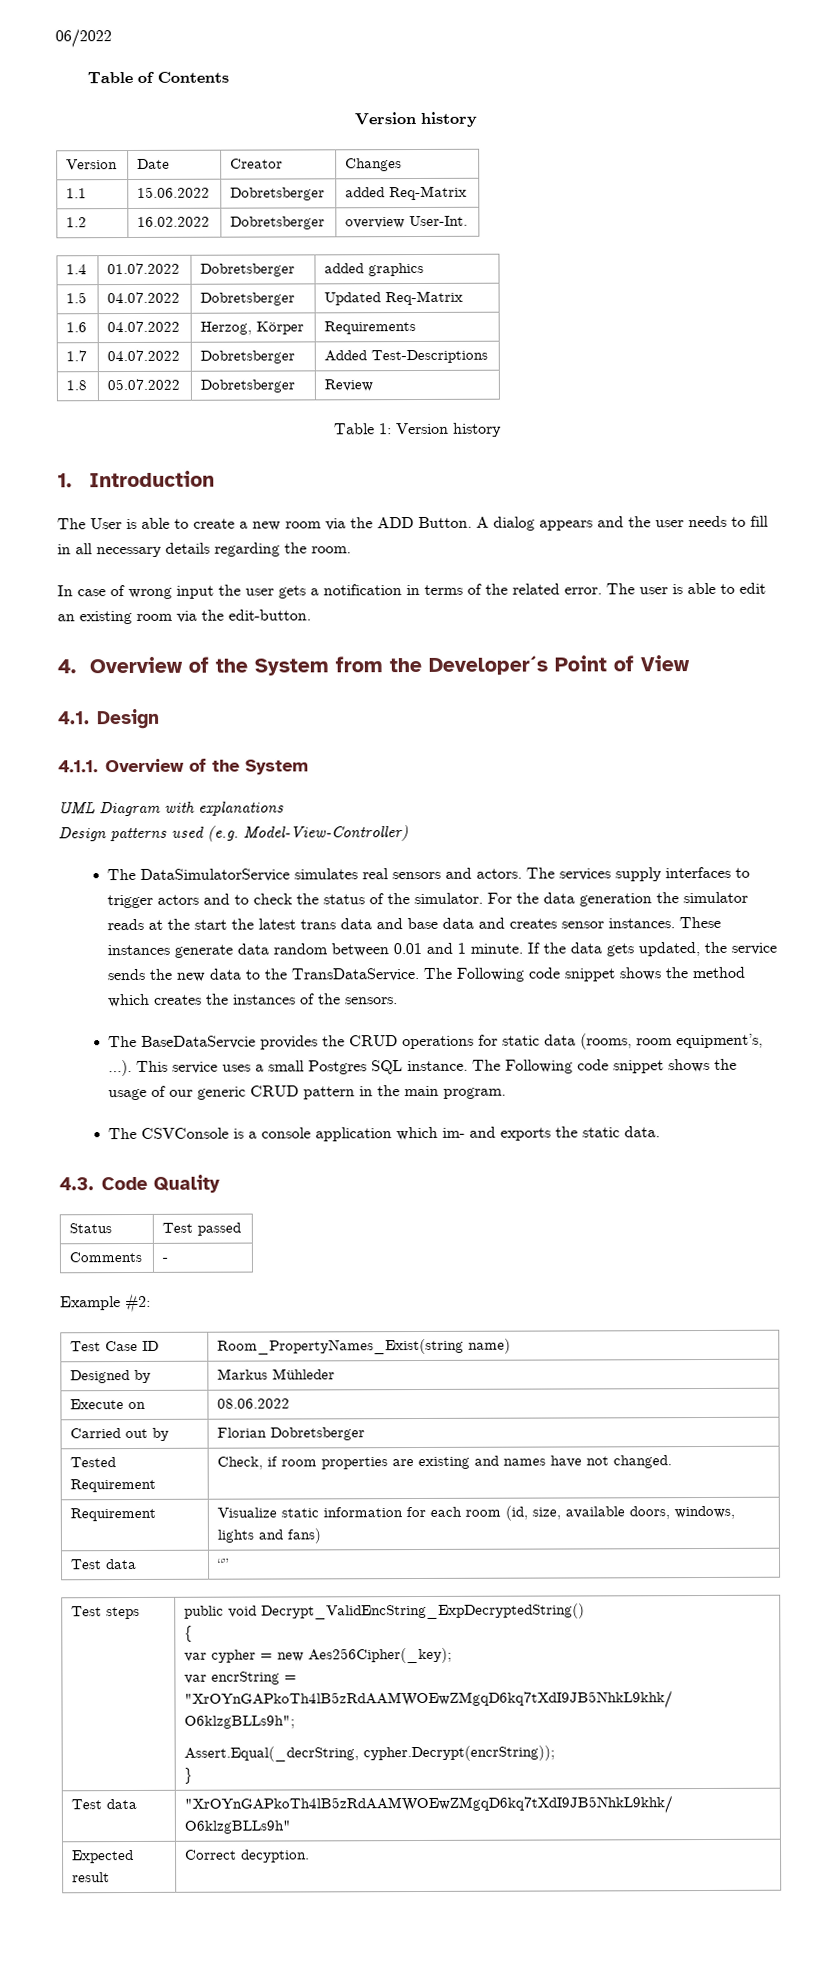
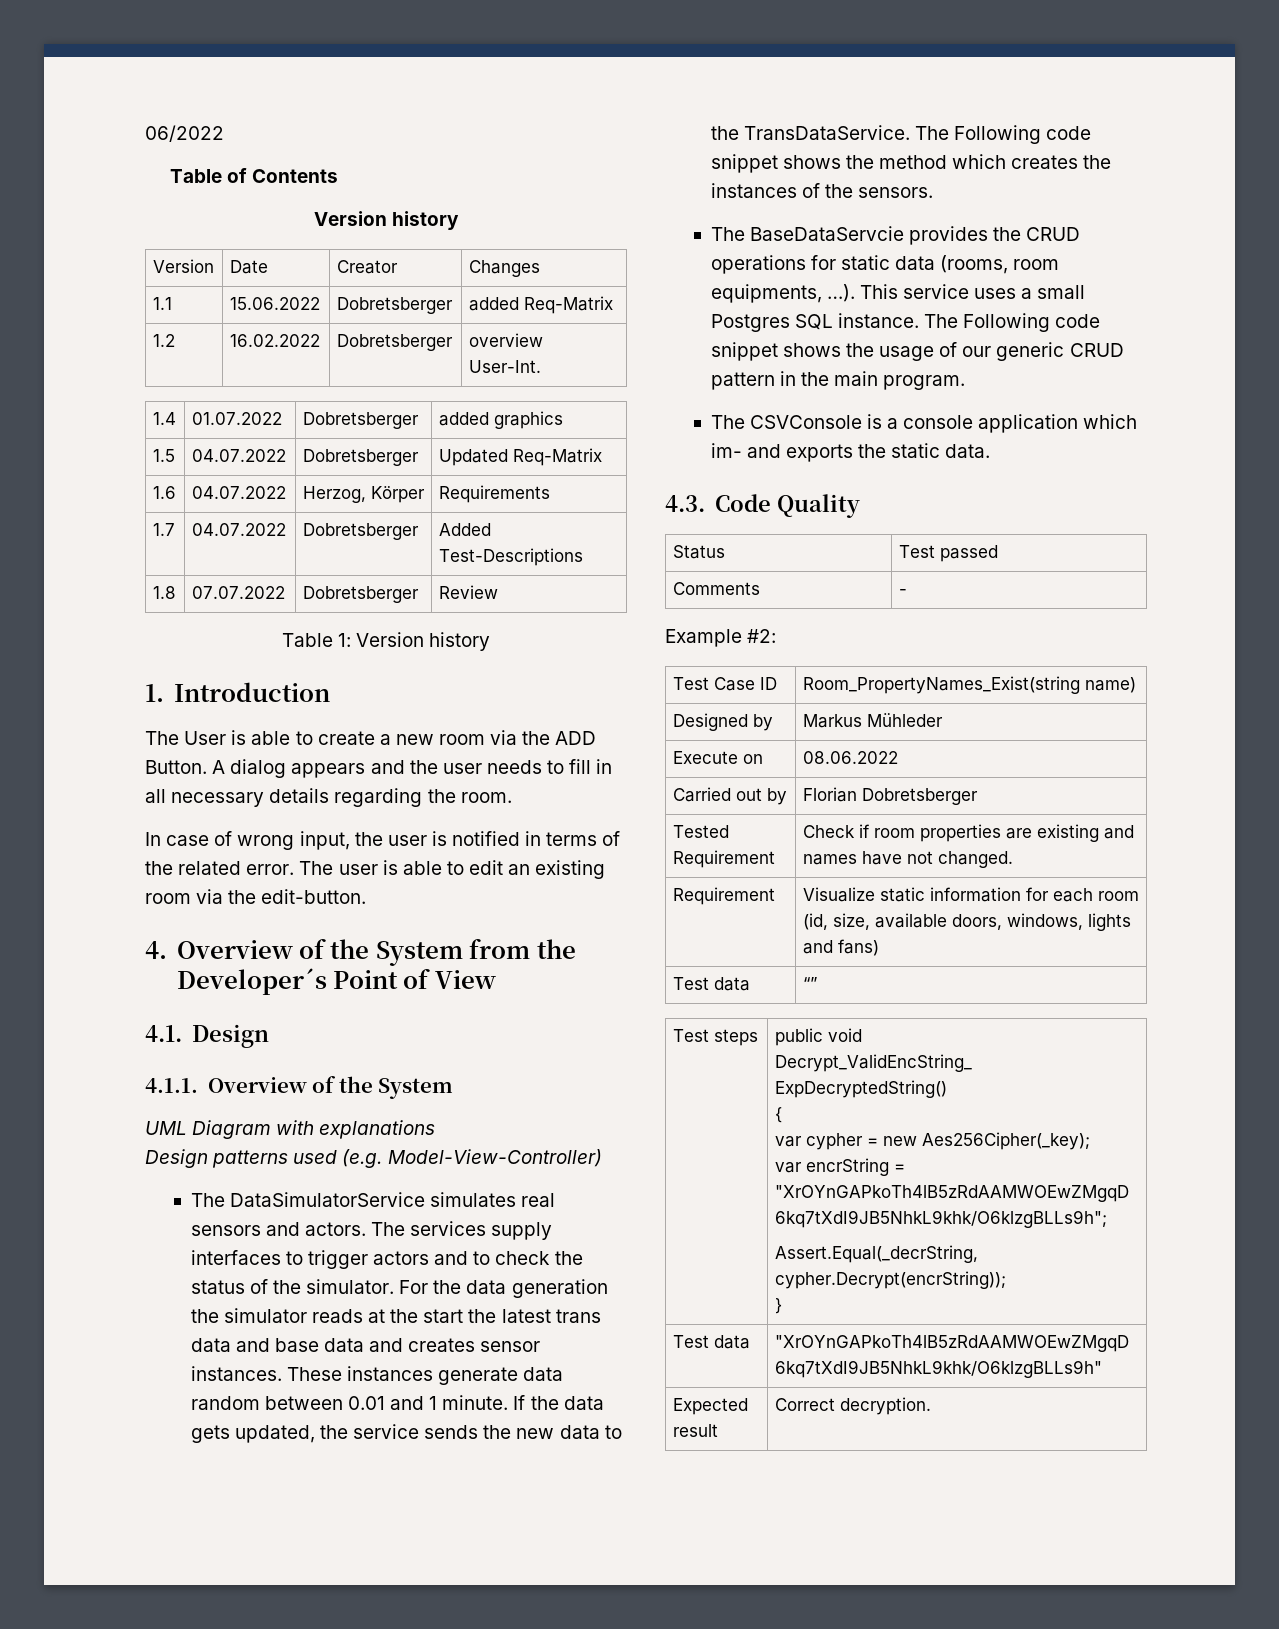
[107,378,181,391] 05.07.2022 -> [191,586,285,599] 07.07.2022
[176,584,402,599] input the user gets a notification -> [299,831,521,850] input, the user is notified
[676,1033,764,1049] equipment’s, -> [710,284,822,303] equipments,
[217,1456,264,1470] Check, -> [802,825,855,838] Check
[241,1849,311,1863] decyption. -> [839,1397,931,1415] decryption.

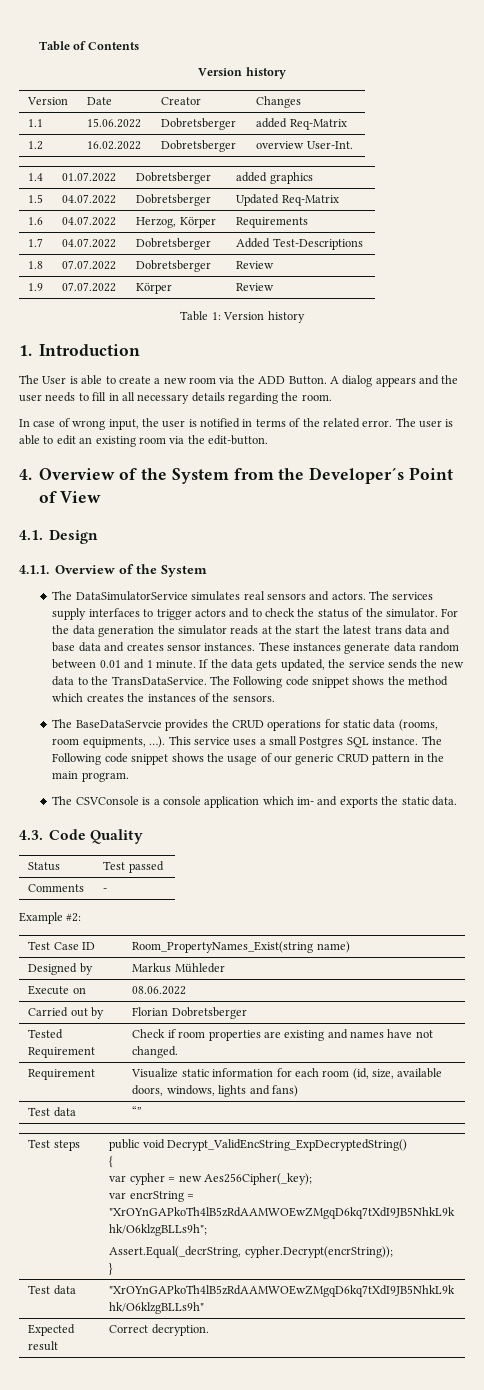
[145,125,224,142] 06/2022 // -> (38, 46) none
(498, 592) none -> [28,283,44,291] [62,282,117,292] [136,282,173,294] [236,283,275,291] // 1.9 | 07.07.2022 | Körper | Review
[145,1120,436,1139] [145,1149,602,1168] // UML Diagram with explanations // Design patterns used (e.g. Model-View-Controller) -> (208, 571) none

